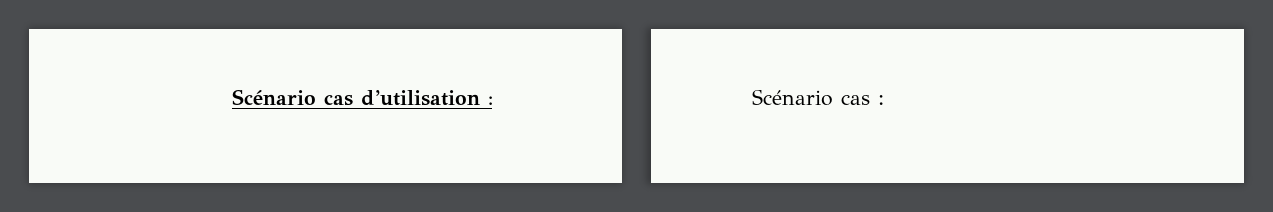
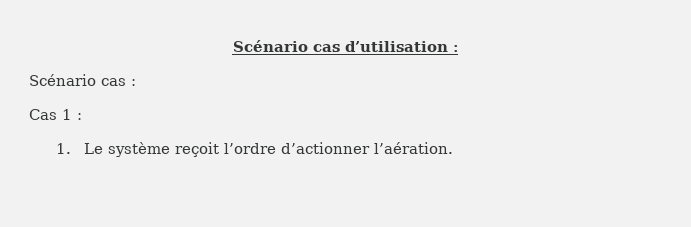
(884, 100) none -> [29,109,82,120] [56,142,453,157] // Cas 1 : // 1. Le système reçoit l’ordre d’actionner l’aération.

